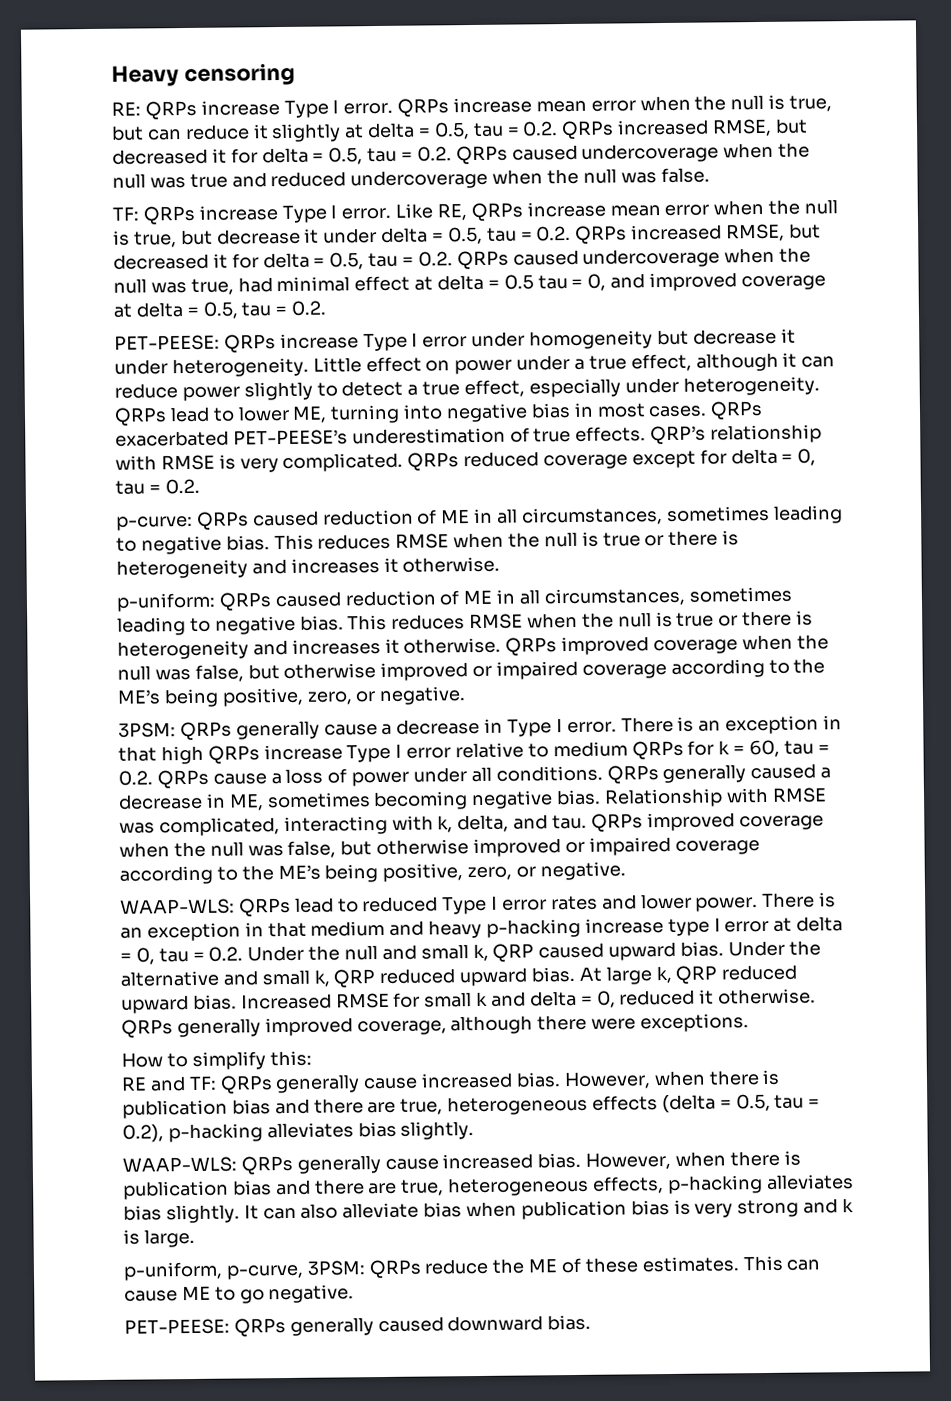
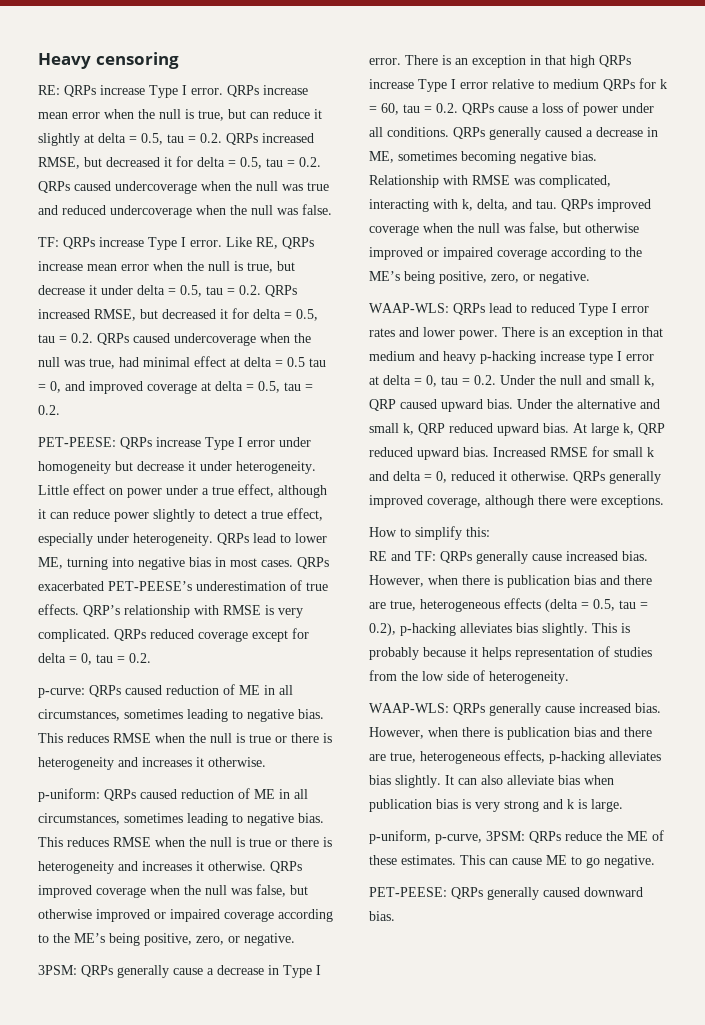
(475, 1130) none -> [592,623,630,633] [369,646,652,660] [369,670,569,684] This is probably because it helps representation of studies from the low side of heterogeneity.

